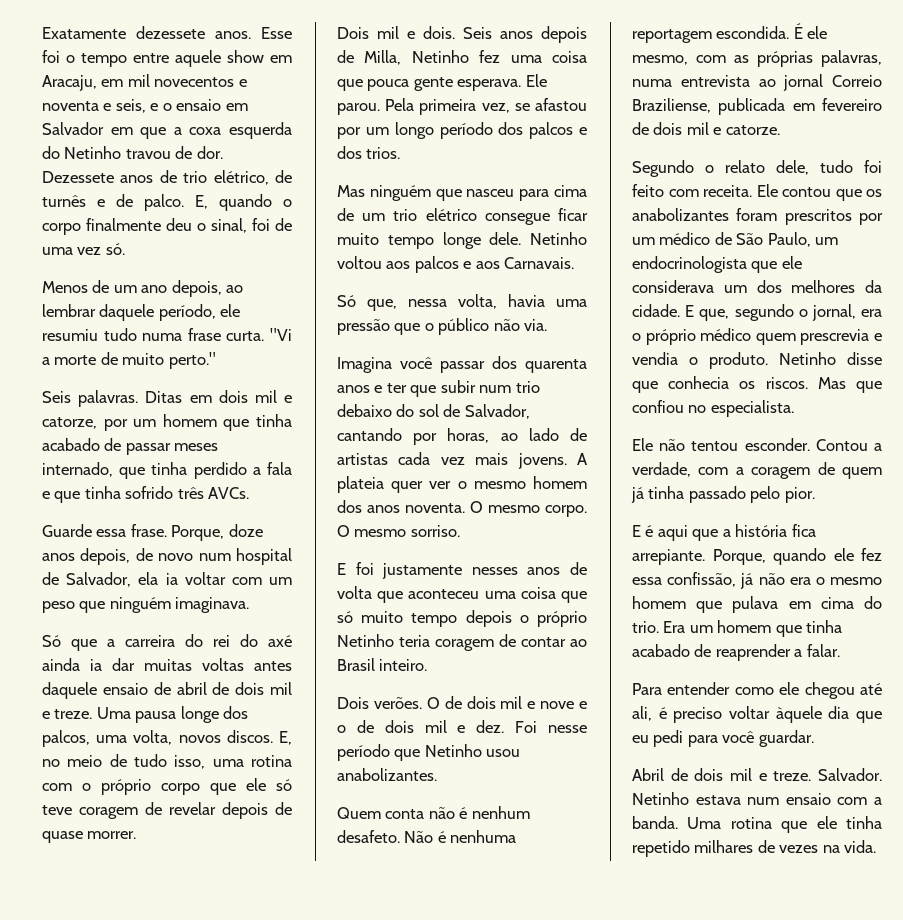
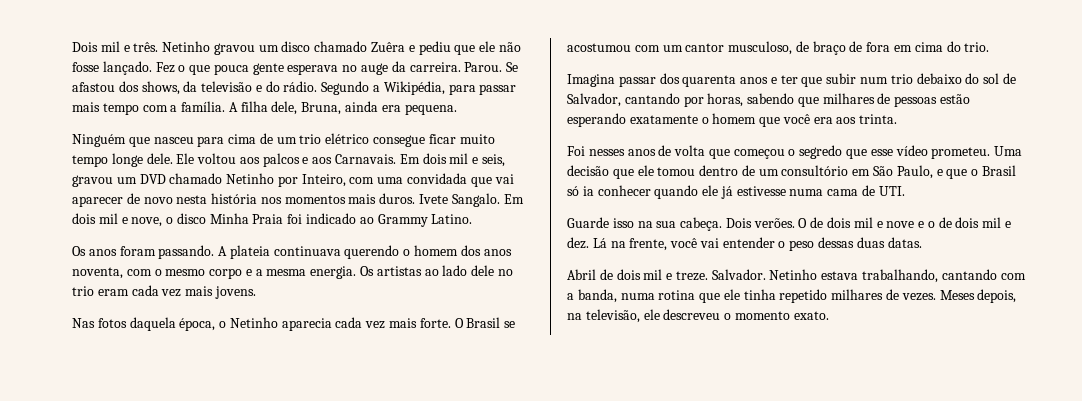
[42,26,292,39] [42,50,292,67] [42,74,247,91] [42,99,248,113] [42,122,292,139] [42,146,223,159] [42,170,292,185] [42,194,292,211] [42,218,292,235] [42,243,125,255] [42,280,244,297] [42,304,241,321] [42,328,292,341] [42,352,216,369] [42,390,292,407] [42,414,292,431] [42,438,219,455] [42,462,292,479] [42,486,250,503] [42,524,263,541] [42,548,292,565] [42,572,292,587] [42,597,250,613] [42,634,292,651] [42,658,292,671] [42,682,293,699] [42,706,249,723] [42,730,293,747] [42,754,292,769] [42,778,292,795] [42,802,292,819] [42,831,137,843] [337,26,587,43] [337,50,587,65] [337,74,547,91] [337,98,587,115] [337,122,587,139] [337,146,401,159] [337,185,431,201] Exatamente dezessete anos. Esse foi o tempo entre aquele show em Aracaju, em mil novecentos e noventa e seis, e o ensaio em Salvador em que a coxa esquerda do Netinho travou de dor. Dezessete anos de trio elétrico, de turnês e de palco. E, quando o corpo finalmente deu o sinal, foi de uma vez só. // Menos de um ano depois, ao lembrar daquele período, ele resumiu tudo numa frase curta. "Vi a morte de muito perto." // Seis palavras. Ditas em dois mil e catorze, por um homem que tinha acabado de passar meses internado, que tinha perdido a fala e que tinha sofrido três AVCs. // Guarde essa frase. Porque, doze anos depois, de novo num hospital de Salvador, ela ia voltar com um peso que ninguém imaginava. // Só que a carreira do rei do axé ainda ia dar muitas voltas antes daquele ensaio de abril de dois mil e treze. Uma pausa longe dos palcos, uma volta, novos discos. E, no meio de tudo isso, uma rotina com o próprio corpo que ele só teve coragem de revelar depois de quase morrer. // Dois mil e dois. Seis anos depois de Milla, Netinho fez uma coisa que pouca gente esperava. Ele parou. Pela primeira vez, se afastou por um longo período dos palcos e dos trios. // Mas ninguém -> [72,41,521,55] [72,61,519,75] [72,81,517,95] [72,101,457,115] [72,134,126,147] Dois mil e três. Netinho gravou um disco chamado Zuêra e pediu que ele não fosse lançado. Fez o que pouca gente esperava no auge da carreira. Parou. Se afastou dos shows, da televisão e do rádio. Segundo a Wikipédia, para passar mais tempo com a família. A filha dele, Bruna, ainda era pequena. // Ninguém
[530,232,587,245] Netinho -> [176,153,195,164] Ele
[337,294,587,311] [337,318,548,335] // Só que, nessa volta, havia uma pressão que o público não via. -> [399,153,505,167] [72,173,514,187] [72,193,524,207] [72,213,473,227] [72,245,512,259] [72,265,513,279] [72,285,256,299] [72,317,516,331] [567,41,990,55] Em dois mil e seis, gravou um DVD chamado Netinho por Inteiro, com uma convidada que vai aparecer de novo nesta história nos momentos mais duros. Ivete Sangalo. Em dois mil e nove, o disco Minha Praia foi indicado ao Grammy Latino. // Os anos foram passando. A plateia continuava querendo o homem dos anos noventa, com o mesmo corpo e a mesma energia. Os artistas ao lado dele no trio eram cada vez mais jovens. // Nas fotos daquela época, o Netinho aparecia cada vez mais forte. O Brasil se acostumou com um cantor musculoso, de braço de fora em cima do trio.
[400,357,432,369] você -> (615, 80) none
[500,428,587,441] [337,452,588,469] [337,476,587,493] [337,500,587,517] [337,525,460,537] [337,562,463,579] ao lado de artistas cada vez mais jovens. A plateia quer ver o mesmo homem dos anos noventa. O mesmo corpo. O mesmo sorriso. // E foi justamente -> [747,93,971,107] [567,113,898,127] [567,146,585,156] sabendo que milhares de pessoas estão esperando exatamente o homem que você era aos trinta. // Foi
[408,587,587,603] [337,610,587,627] [337,634,587,651] [337,658,428,671] aconteceu uma coisa que só muito tempo depois o próprio Netinho teria coragem de contar ao Brasil inteiro. // -> [733,145,1023,159] [567,165,1016,179] [567,185,905,199] [567,217,723,231] começou o segredo que esse vídeo prometeu. Uma decisão que ele tomou dentro de um consultório em São Paulo, e que o Brasil só ia conhecer quando ele já estivesse numa cama de UTI. // Guarde isso na sua cabeça.
[515,721,587,733] [337,744,521,761] [337,768,437,781] [337,806,530,819] [337,830,517,843] [632,23,828,43] [632,50,882,67] [632,74,882,91] [632,98,882,115] [632,122,780,135] [632,160,882,177] [632,184,882,201] [632,208,883,225] [632,232,839,247] [632,256,802,273] [632,280,882,293] [632,304,882,321] [632,328,882,345] [632,352,882,369] [632,376,882,393] [632,400,794,417] [632,438,882,451] [632,462,882,479] [631,486,815,503] [632,524,816,541] [632,548,882,565] [632,572,882,589] [632,596,882,613] [632,620,843,637] [632,644,840,661] [632,682,882,699] [632,706,882,723] [632,730,814,747] Foi nesse período que Netinho usou anabolizantes. // Quem conta não é nenhum desafeto. Não é nenhuma reportagem escondida. É ele mesmo, com as próprias palavras, numa entrevista ao jornal Correio Braziliense, publicada em fevereiro de dois mil e catorze. // Segundo o relato dele, tudo foi feito com receita. Ele contou que os anabolizantes foram prescritos por um médico de São Paulo, um endocrinologista que ele considerava um dos melhores da cidade. E que, segundo o jornal, era o próprio médico quem prescrevia e vendia o produto. Netinho disse que conhecia os riscos. Mas que confiou no especialista. // Ele não tentou esconder. Contou a verdade, com a coragem de quem já tinha passado pelo pior. // E é aqui que a história fica arrepiante. Porque, quando ele fez essa confissão, já não era o mesmo homem que pulava em cima do trio. Era um homem que tinha acabado de reaprender a falar. // Para entender como ele chegou até ali, é preciso voltar àquele dia que eu pedi para você guardar. -> [592,237,922,251] Lá na frente, você vai entender o peso dessas duas datas.
[747,793,882,805] [632,816,722,829] num ensaio com a banda. Uma -> [862,269,1026,283] [567,289,655,303] trabalhando, cantando com a banda, numa
[779,840,877,853] vezes na vida. -> [901,289,1017,303] [567,309,829,323] vezes. Meses depois, na televisão, ele descreveu o momento exato.

